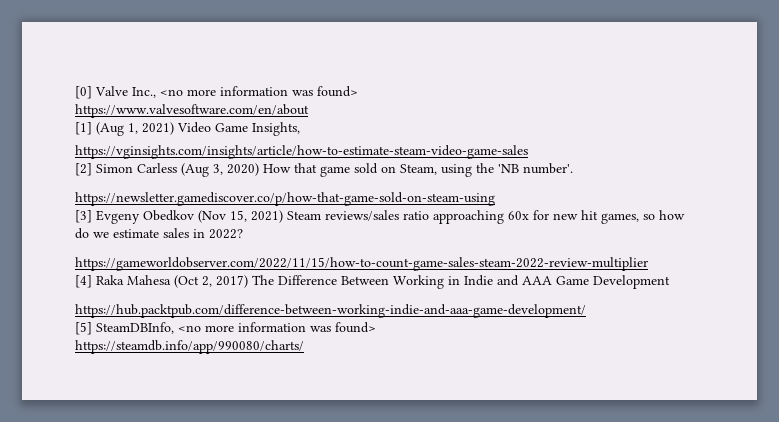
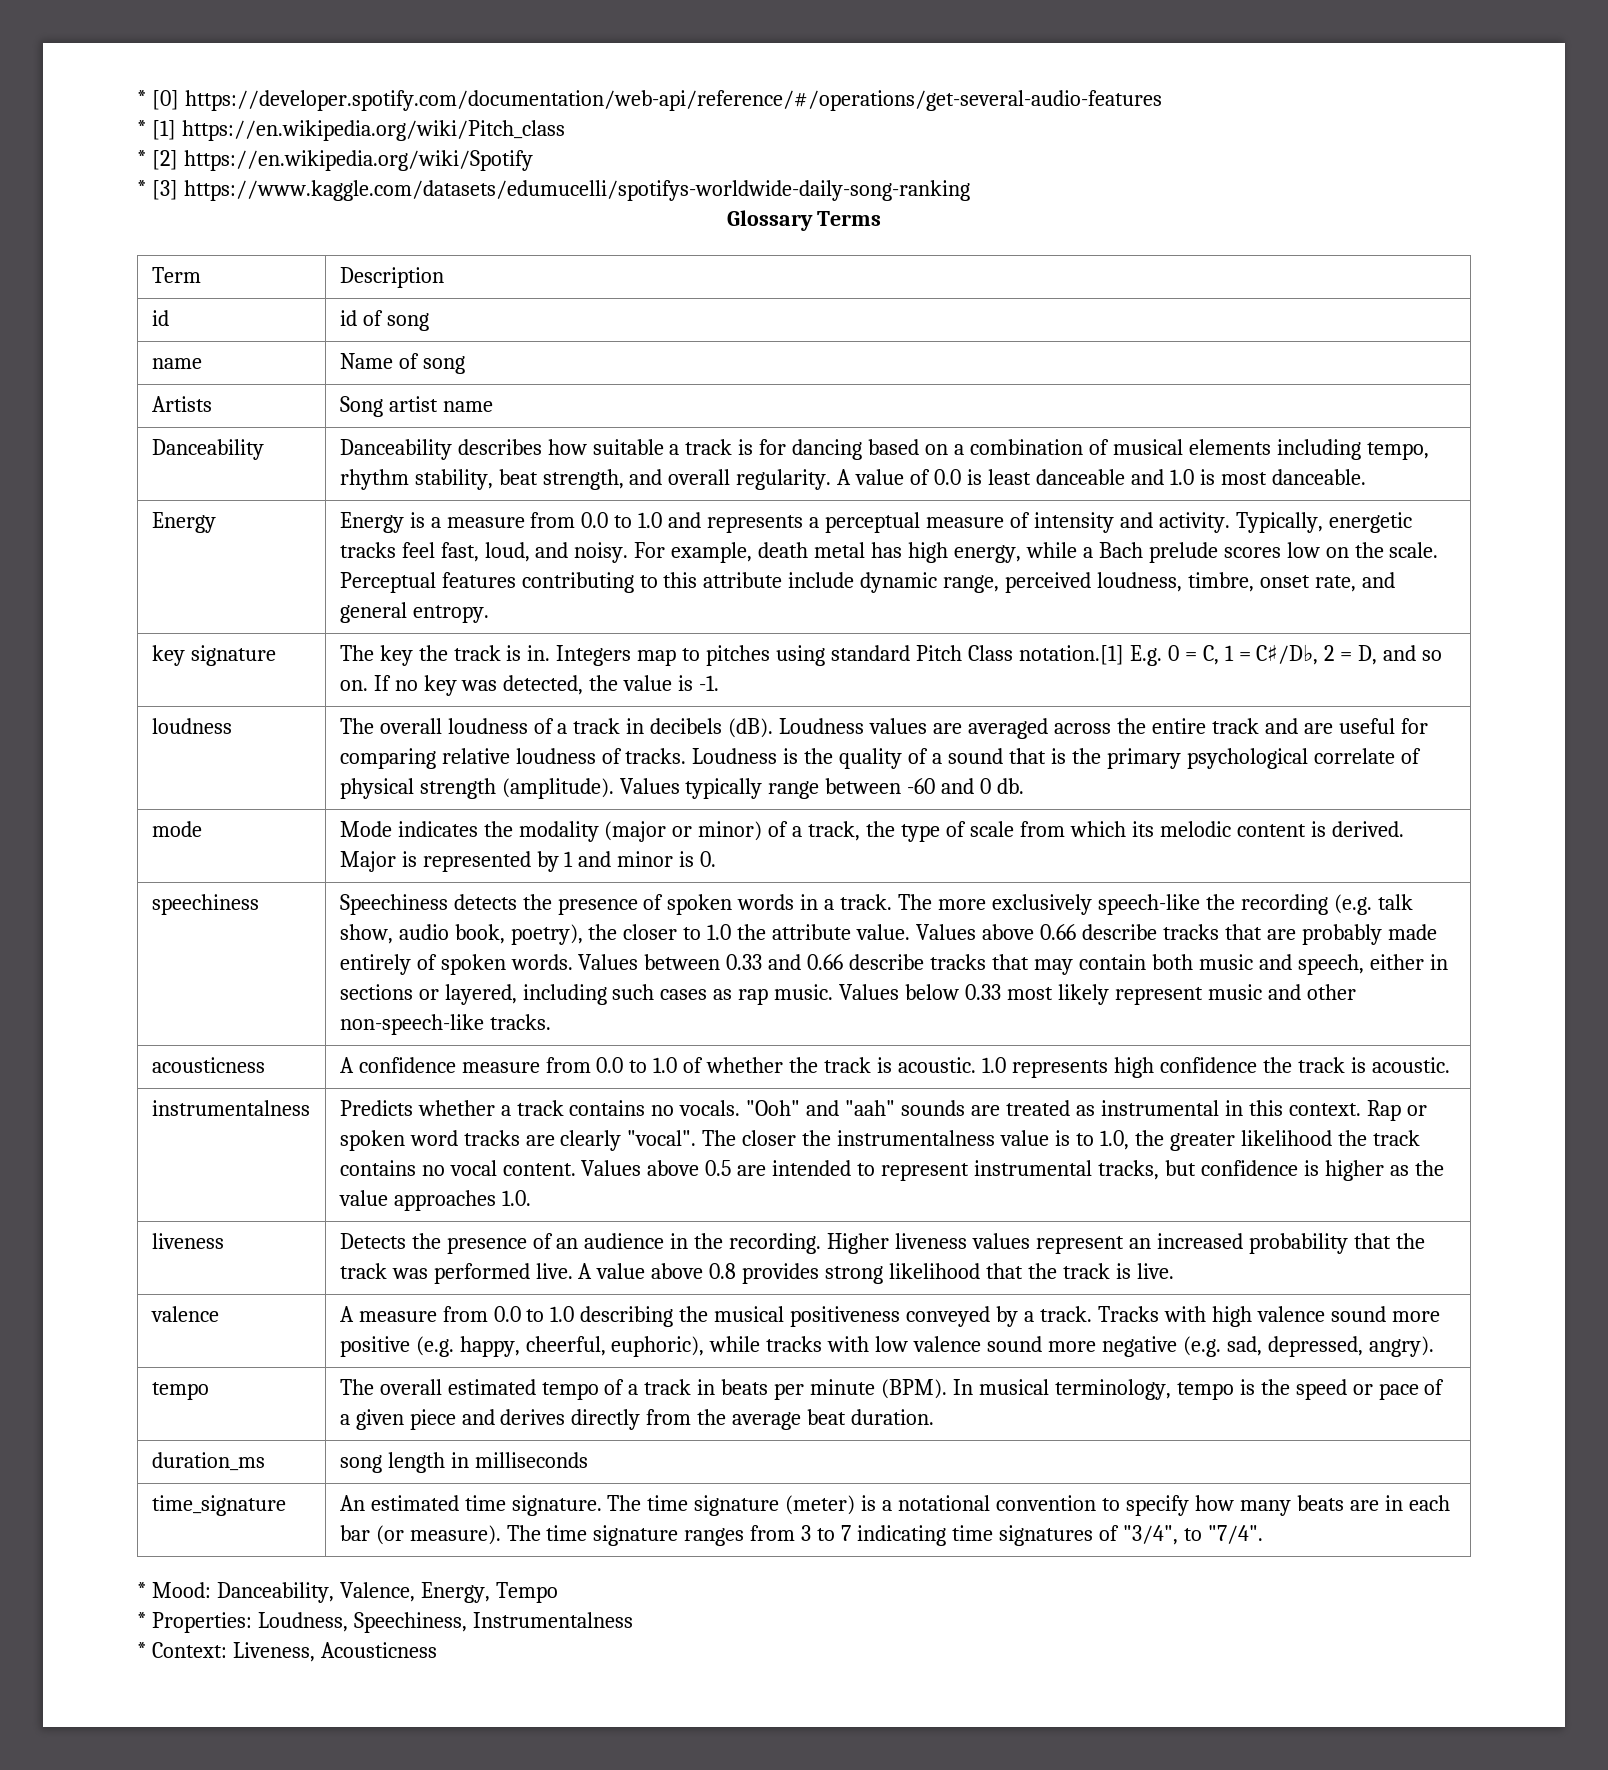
[75,86,358,99] [75,104,309,118] [75,122,300,136] [75,145,528,159] [75,163,573,177] [75,192,495,206] [75,210,685,224] [75,228,243,239] [75,257,648,271] [75,275,670,289] [75,304,586,318] [75,322,376,335] [75,340,304,354] [0] Valve Inc., <no more information was found> // https://www.valvesoftware.com/en/about // [1] (Aug 1, 2021) Video Game Insights, // https://vginsights.com/insights/article/how-to-estimate-steam-video-game-sales // [2] Simon Carless (Aug 3, 2020) How that game sold on Steam, using the 'NB number'. // https://newsletter.gamediscover.co/p/how-that-game-sold-on-steam-using // [3] Evgeny Obedkov (Nov 15, 2021) Steam reviews/sales ratio approaching 60x for new hit games, so how do we estimate sales in 2022? // https://gameworldobserver.com/2022/11/15/how-to-count-game-sales-steam-2022-review-multiplier // [4] Raka Mahesa (Oct 2, 2017) The Difference Between Working in Indie and AAA Game Development // https://hub.packtpub.com/difference-between-working-indie-and-aaa-game-development/ // [5] SteamDBInfo, <no more information was found> // https://steamdb.info/app/990080/charts/ -> [137,90,1162,111] [137,120,565,141] [137,150,533,171] [137,180,970,201] [726,210,882,231] [151,267,201,283] [339,267,444,288] [151,310,169,326] [339,310,429,331] [151,358,202,369] [339,353,465,374] [151,396,212,412] [339,396,493,417] [151,439,264,460] [339,439,1429,460] [339,469,1366,490] [151,512,216,533] [339,512,1412,533] [339,542,1439,563] [339,572,1395,593] [339,602,489,623] [151,645,276,666] [339,644,1443,666] [339,675,720,696] [151,718,232,734] [339,718,1428,739] [339,748,1421,769] [339,778,1025,799] [151,821,202,837] [339,821,1404,842] [339,851,717,872] [151,894,259,915] [339,894,1413,915] [339,924,1437,945] [339,954,1448,975] [339,984,1356,1005] [339,1014,551,1035] [151,1057,265,1073] [339,1057,1450,1078] [151,1100,310,1116] [339,1100,1427,1121] [339,1130,1420,1151] [339,1160,1444,1181] [338,1190,531,1211] [151,1233,224,1249] [339,1233,1425,1254] [339,1263,1174,1284] [150,1306,219,1322] [339,1306,1440,1327] [339,1336,1434,1357] [151,1382,209,1400] [339,1379,1445,1400] [339,1409,935,1430] [151,1452,265,1471] [339,1452,588,1473] [151,1495,286,1516] [339,1495,1450,1516] [339,1525,1263,1546] [137,1582,558,1603] [137,1612,633,1633] [137,1642,437,1662] * [0] https://developer.spotify.com/documentation/web-api/reference/#/operations/get-several-audio-features // * [1] https://en.wikipedia.org/wiki/Pitch_class // * [2] https://en.wikipedia.org/wiki/Spotify // * [3] https://www.kaggle.com/datasets/edumucelli/spotifys-worldwide-daily-song-ranking // Glossary Terms // Term | Description // id | id of song // name | Name of song // Artists | Song artist name // Danceability | Danceability describes how suitable a track is for dancing based on a combination of musical elements including tempo, rhythm stability, beat strength, and overall regularity. A value of 0.0 is least danceable and 1.0 is most danceable. // Energy | Energy is a measure from 0.0 to 1.0 and represents a perceptual measure of intensity and activity. Typically, energetic tracks feel fast, loud, and noisy. For example, death metal has high energy, while a Bach prelude scores low on the scale. Perceptual features contributing to this attribute include dynamic range, perceived loudness, timbre, onset rate, and general entropy. // key signature | The key the track is in. Integers map to pitches using standard Pitch Class notation.[1] E.g. 0 = C, 1 = C♯/D♭, 2 = D, and so on. If no key was detected, the value is -1. // loudness | The overall loudness of a track in decibels (dB). Loudness values are averaged across the entire track and are useful for comparing relative loudness of tracks. Loudness is the quality of a sound that is the primary psychological correlate of physical strength (amplitude). Values typically range between -60 and 0 db. // mode | Mode indicates the modality (major or minor) of a track, the type of scale from which its melodic content is derived. Major is represented by 1 and minor is 0. // speechiness | Speechiness detects the presence of spoken words in a track. The more exclusively speech-like the recording (e.g. talk show, audio book, poetry), the closer to 1.0 the attribute value. Values above 0.66 describe tracks that are probably made entirely of spoken words. Values between 0.33 and 0.66 describe tracks that may contain both music and speech, either in sections or layered, including such cases as rap music. Values below 0.33 most likely represent music and other non-speech-like tracks. // acousticness | A confidence measure from 0.0 to 1.0 of whether the track is acoustic. 1.0 represents high confidence the track is acoustic. // instrumentalness | Predicts whether a track contains no vocals. "Ooh" and "aah" sounds are treated as instrumental in this context. Rap or spoken word tracks are clearly "vocal". The closer the instrumentalness value is to 1.0, the greater likelihood the track contains no vocal content. Values above 0.5 are intended to represent instrumental tracks, but confidence is higher as the value approaches 1.0. // liveness | Detects the presence of an audience in the recording. Higher liveness values represent an increased probability that the track was performed live. A value above 0.8 provides strong likelihood that the track is live. // valence | A measure from 0.0 to 1.0 describing the musical positiveness conveyed by a track. Tracks with high valence sound more positive (e.g. happy, cheerful, euphoric), while tracks with low valence sound more negative (e.g. sad, depressed, angry). // tempo | The overall estimated tempo of a track in beats per minute (BPM). In musical terminology, tempo is the speed or pace of a given piece and derives directly from the average beat duration. // duration_ms | song length in milliseconds // time_signature | An estimated time signature. The time signature (meter) is a notational convention to specify how many beats are in each bar (or measure). The time signature ranges from 3 to 7 indicating time signatures of "3/4", to "7/4". // * Mood: Danceability, Valence, Energy, Tempo // * Properties: Loudness, Speechiness, Instrumentalness // * Context: Liveness, Acousticness

